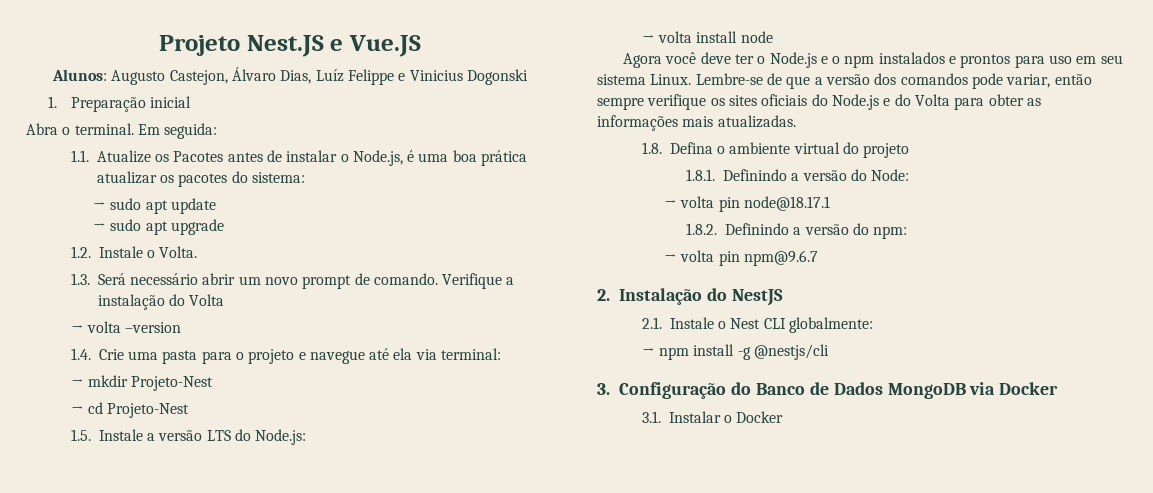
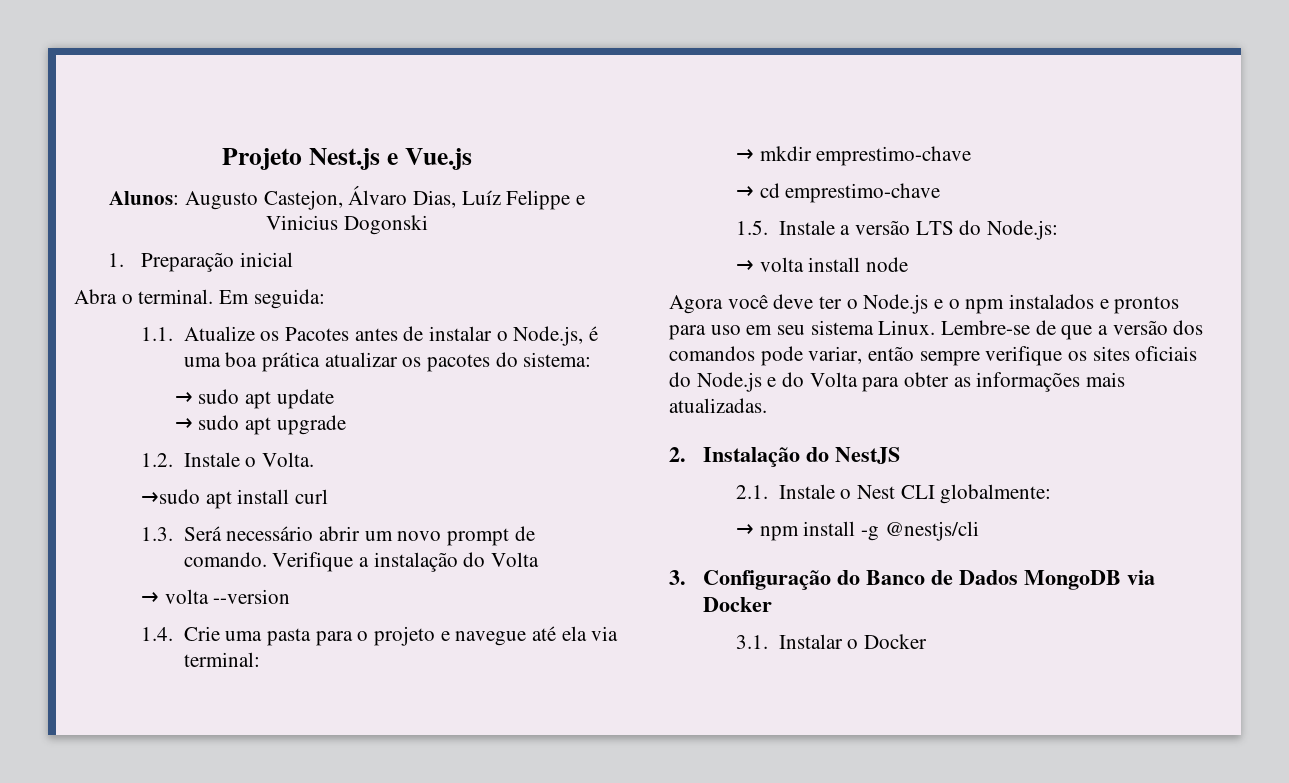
[246,35,422,57] Nest.JS e Vue.JS -> [309,148,472,170] Nest.js e Vue.js
(198, 252) none -> [141,489,329,509] // →sudo apt install curl
[125,322,182,333] –version -> [213,589,291,604] --version
[131,376,214,391] Projeto-Nest -> [816,146,972,166] emprestimo-chave
[107,403,190,418] Projeto-Nest -> [785,183,941,203] emprestimo-chave
[641,142,910,158] [686,169,910,181] [663,196,830,212] [686,223,908,239] [663,250,818,266] // 1.8. Defina o ambiente virtual do projeto // 1.8.1. Definindo a versão do Node: // → volta pin node@18.17.1 // 1.8.2. Definindo a versão do npm: // → volta pin npm@9.6.7 -> (767, 405) none

